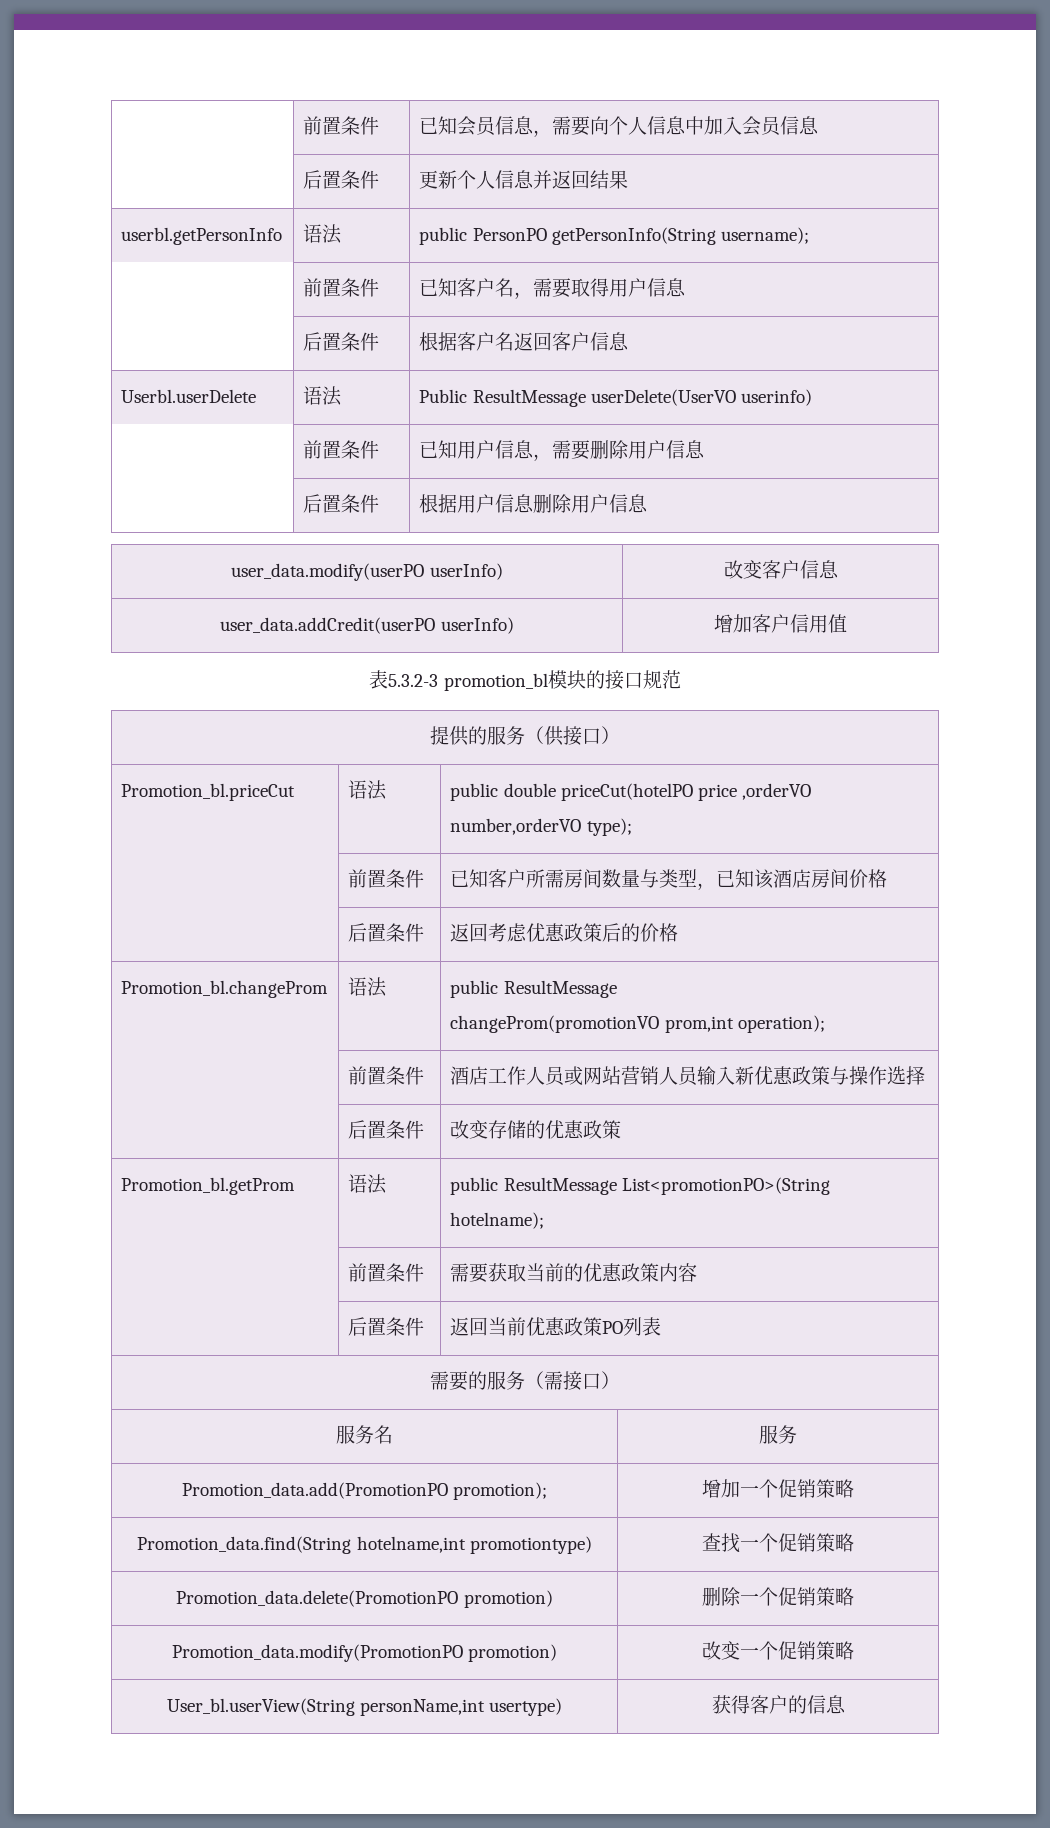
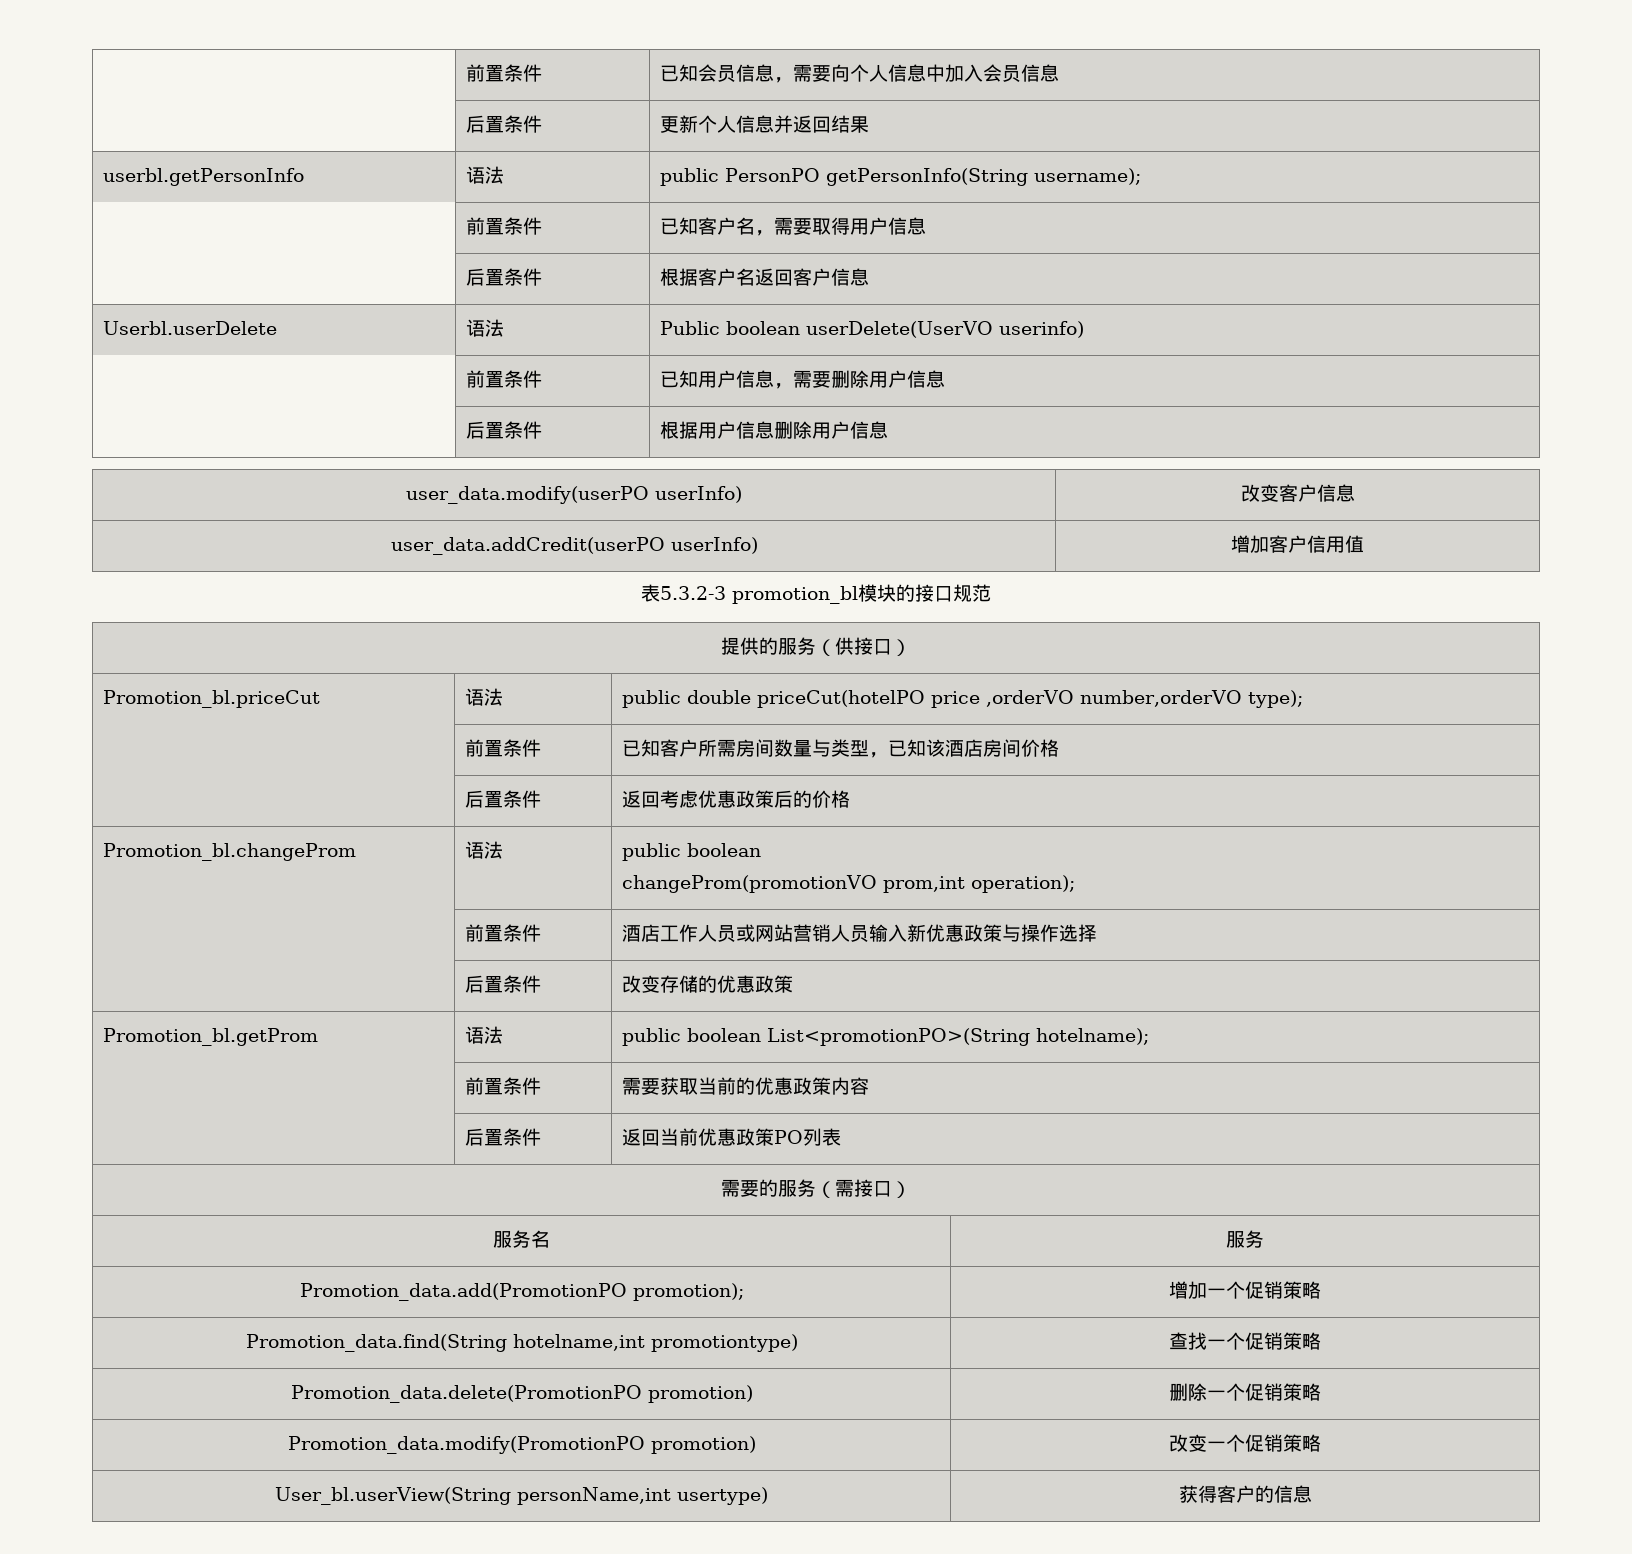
[472,389,586,407] ResultMessage -> [726,321,801,335] boolean
[503,980,617,998] ResultMessage -> [687,843,762,857] boolean
[503,1177,617,1195] ResultMessage -> [687,1028,762,1042] boolean

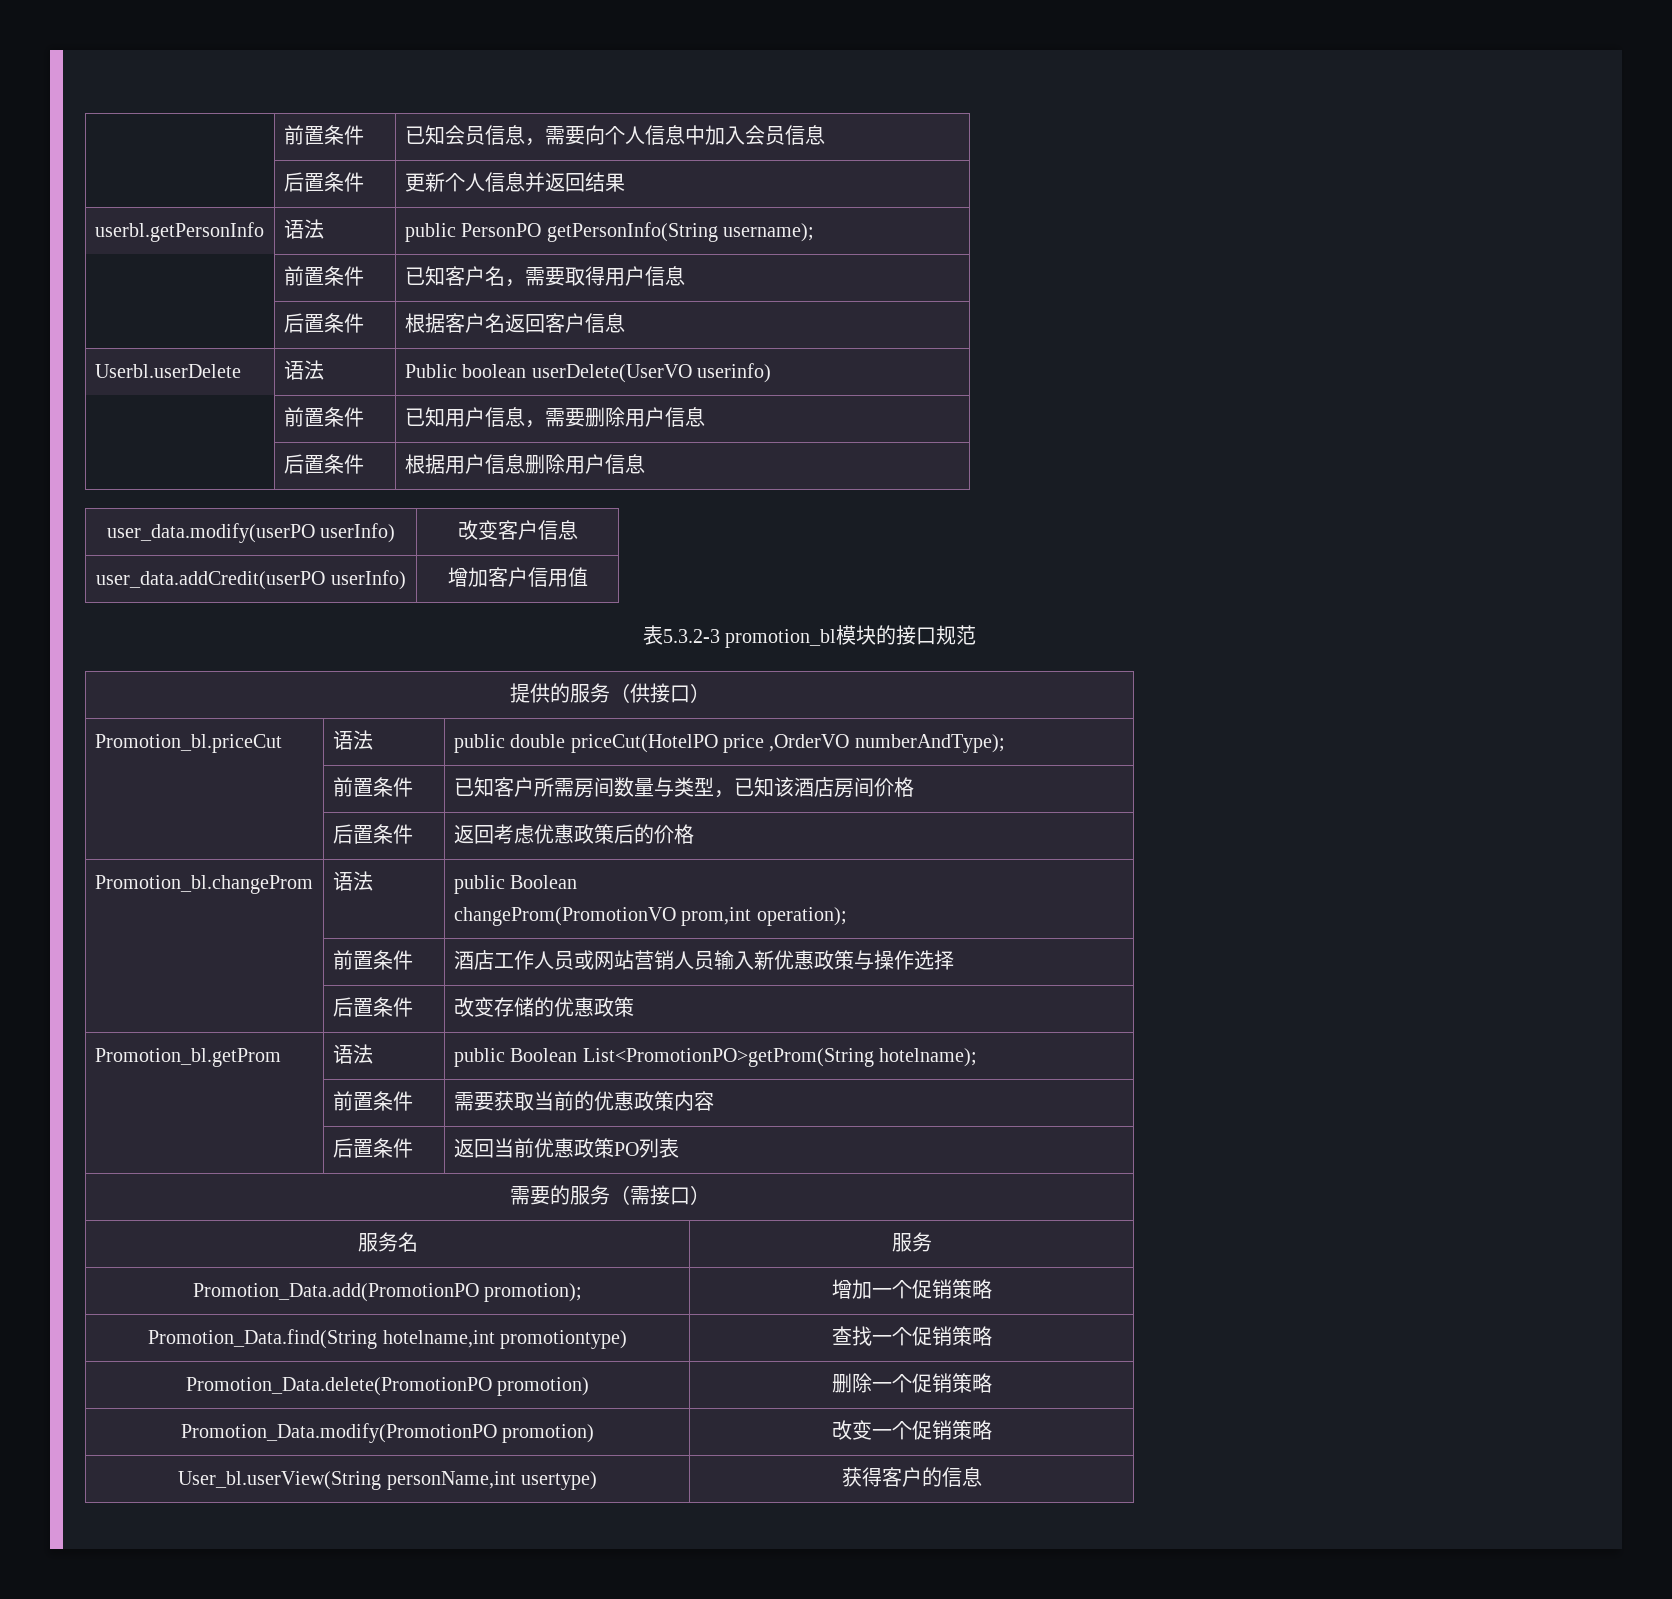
[757,690,1304,708] priceCut(hotelPO price ,orderVO number,orderVO type); -> [570,734,1005,753] priceCut(HotelPO price ,OrderVO numberAndType);
[687,843,762,857] [622,875,878,893] boolean // changeProm(promotionVO -> [510,875,578,889] [453,907,676,926] Boolean // changeProm(PromotionVO
[687,1028,1031,1046] boolean List<promotionPO>(String -> [510,1048,874,1067] Boolean List<PromotionPO>getProm(String
[299,1283,627,1301] Promotion_data.add(PromotionPO -> [192,1283,479,1302] Promotion_Data.add(PromotionPO
[245,1334,507,1352] Promotion_data.find(String -> [148,1329,378,1349] Promotion_Data.find(String
[290,1385,642,1403] Promotion_data.delete(PromotionPO -> [185,1377,492,1396] Promotion_Data.delete(PromotionPO
[287,1436,645,1454] Promotion_data.modify(PromotionPO -> [180,1423,497,1443] Promotion_Data.modify(PromotionPO

